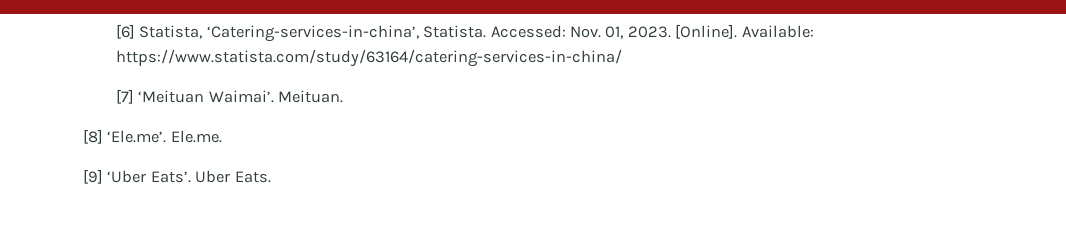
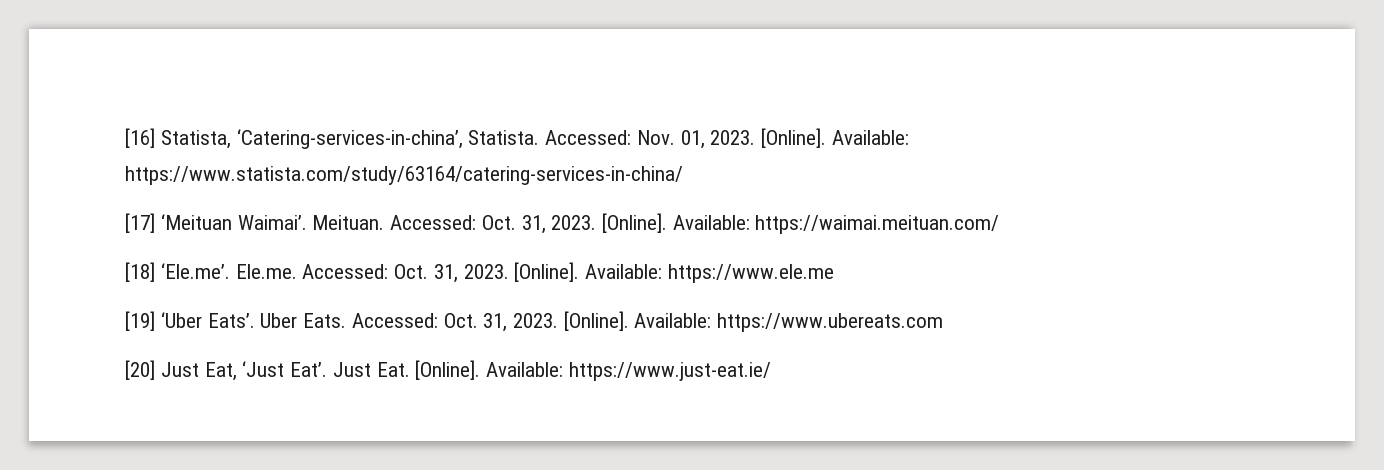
[115,24,135,39] [6] -> [125,128,156,148] [16]
[115,89,134,104] [7] -> [125,213,156,233] [17]
[83,129,222,144] [83,169,271,184] // [8] ‘Ele.me’. Ele.me. // [9] ‘Uber Eats’. Uber Eats. -> [390,213,1000,234] [125,262,834,283] [125,311,943,332] [125,360,771,381] Accessed: Oct. 31, 2023. [Online]. Available: https://waimai.meituan.com/ // [18] ‘Ele.me’. Ele.me. Accessed: Oct. 31, 2023. [Online]. Available: https://www.ele.me // [19] ‘Uber Eats’. Uber Eats. Accessed: Oct. 31, 2023. [Online]. Available: https://www.ubereats.com // [20] Just Eat, ‘Just Eat’. Just Eat. [Online]. Available: https://www.just-eat.ie/

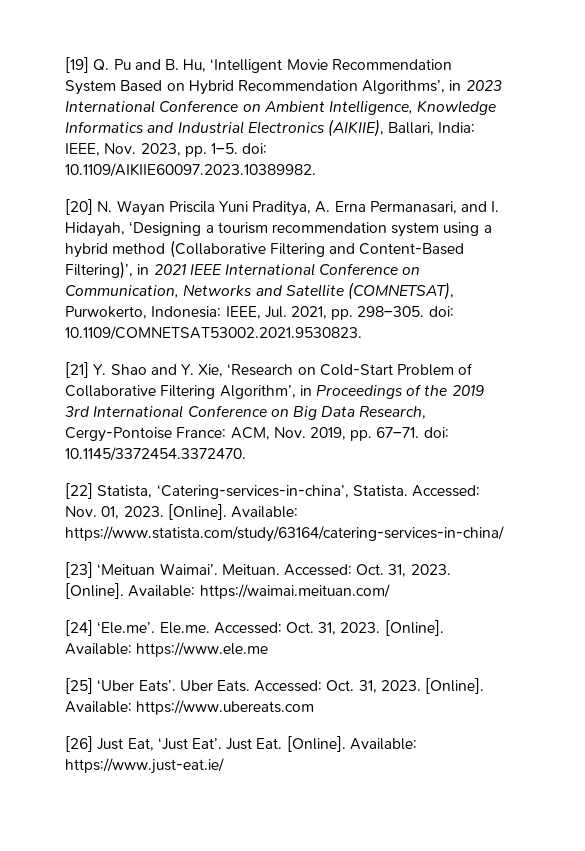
[125,128,156,148] [16] -> [65,57,452,73] [65,80,502,95] [65,100,497,115] [65,119,476,137] [65,143,268,157] [65,163,317,177] [65,199,500,216] [65,221,492,237] [65,240,465,258] [65,261,421,279] [65,282,454,300] [65,306,454,320] [65,326,363,340] [65,362,473,378] [65,384,484,399] [65,405,427,420] [65,427,449,442] [65,447,247,461] [65,483,94,499] [19] Q. Pu and B. Hu, ‘Intelligent Movie Recommendation System Based on Hybrid Recommendation Algorithms’, in 2023 International Conference on Ambient Intelligence, Knowledge Informatics and Industrial Electronics (AIKIIE), Ballari, India: IEEE, Nov. 2023, pp. 1–5. doi: 10.1109/AIKIIE60097.2023.10389982. // [20] N. Wayan Priscila Yuni Praditya, A. Erna Permanasari, and I. Hidayah, ‘Designing a tourism recommendation system using a hybrid method (Collaborative Filtering and Content-Based Filtering)’, in 2021 IEEE International Conference on Communication, Networks and Satellite (COMNETSAT), Purwokerto, Indonesia: IEEE, Jul. 2021, pp. 298–305. doi: 10.1109/COMNETSAT53002.2021.9530823. // [21] Y. Shao and Y. Xie, ‘Research on Cold-Start Problem of Collaborative Filtering Algorithm’, in Proceedings of the 2019 3rd International Conference on Big Data Research, Cergy-Pontoise France: ACM, Nov. 2019, pp. 67–71. doi: 10.1145/3372454.3372470. // [22]
[125,213,156,233] [17] -> [65,562,94,578] [23]
[125,262,156,282] [18] -> [65,620,94,636] [24]
[125,311,156,331] [19] -> [65,678,94,694] [25]
[125,360,156,380] [20] -> [65,736,94,752] [26]

